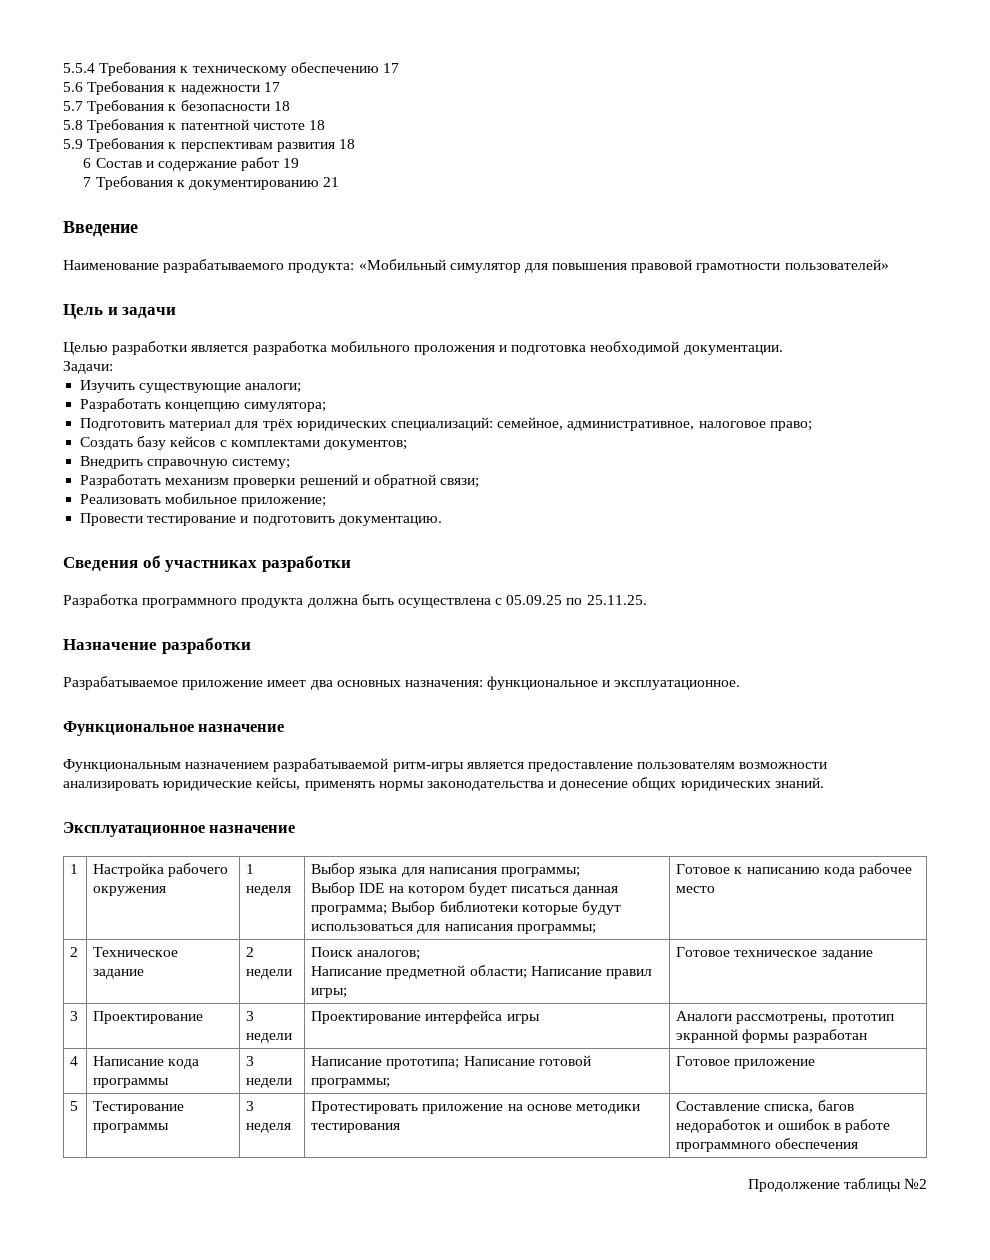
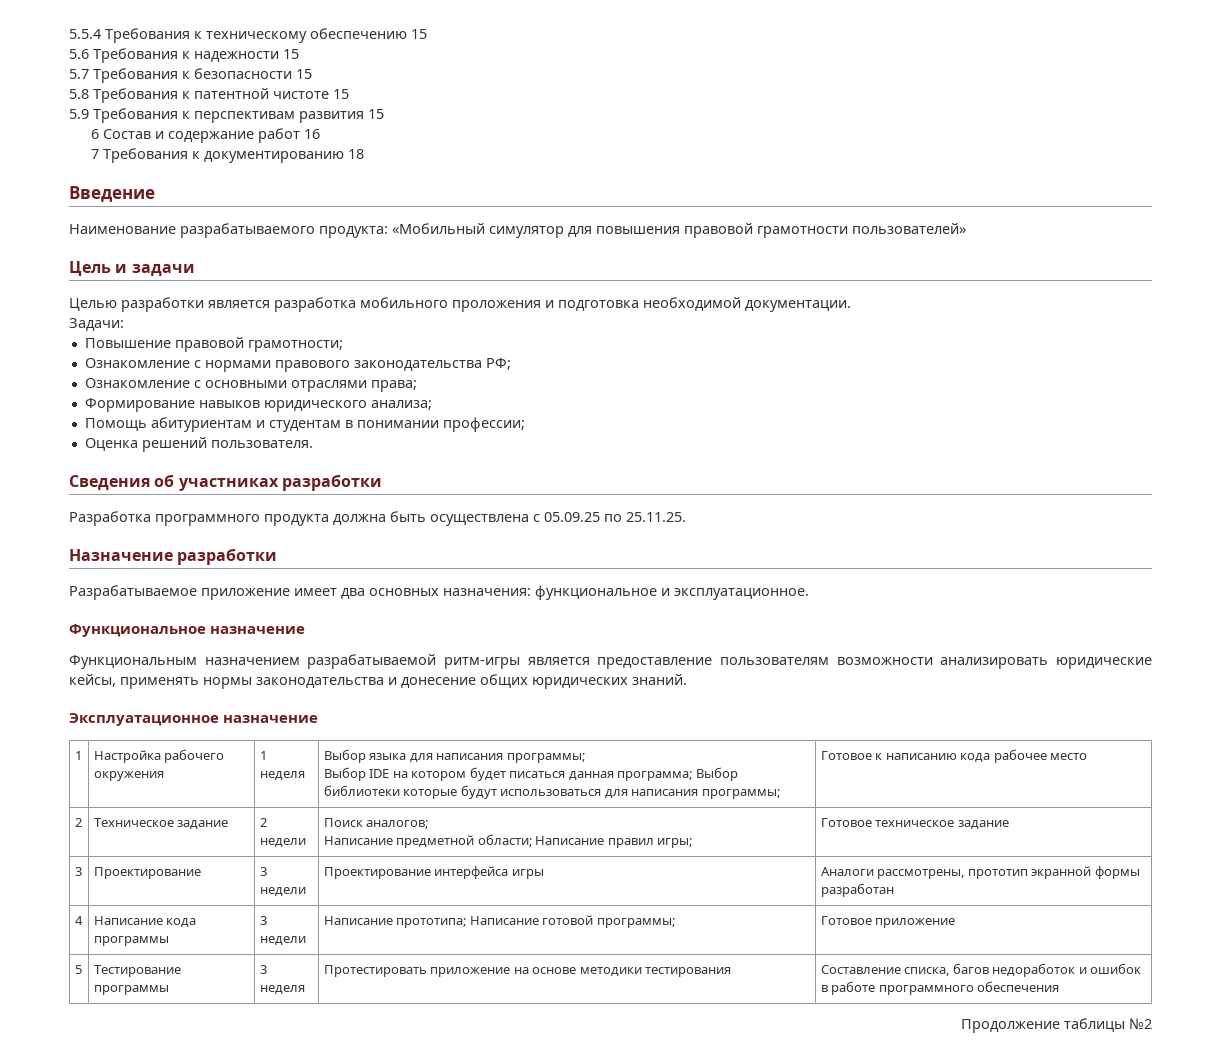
[382,63,399,73] 17 -> [411,29,427,39] 15
[263,82,280,92] 17 -> [283,49,299,59] 15
[273,101,290,111] 18 -> [296,69,312,79] 15
[308,120,325,130] 18 -> [333,89,349,99] 15
[338,139,355,149] 18 -> [368,109,384,119] 15
[283,158,300,168] 19 -> [304,129,321,139] 16
[323,177,340,187] 21 -> [348,149,365,159] 18
[80,380,302,393] [80,398,327,412] [80,417,812,431] [80,436,407,450] [80,456,291,469] [80,474,480,488] [80,493,327,507] [80,513,442,526] Изучить существующие аналоги; // Разработать концепцию симулятора; // Подготовить материал для трёх юридических специализаций: семейное, административное, налоговое право; // Создать базу кейсов с комплектами документов; // Внедрить справочную систему; // Разработать механизм проверки решений и обратной связи; // Реализовать мобильное приложение; // Провести тестирование и подготовить документацию. -> [84,337,343,352] [84,358,511,372] [84,378,417,392] [84,398,432,412] [84,417,525,432] [84,437,313,452] Повышение правовой грамотности; // Ознакомление с нормами правового законодательства РФ; // Ознакомление с основными отраслями права; // Формирование навыков юридического анализа; // Помощь абитуриентам и студентам в понимании профессии; // Оценка решений пользователя.

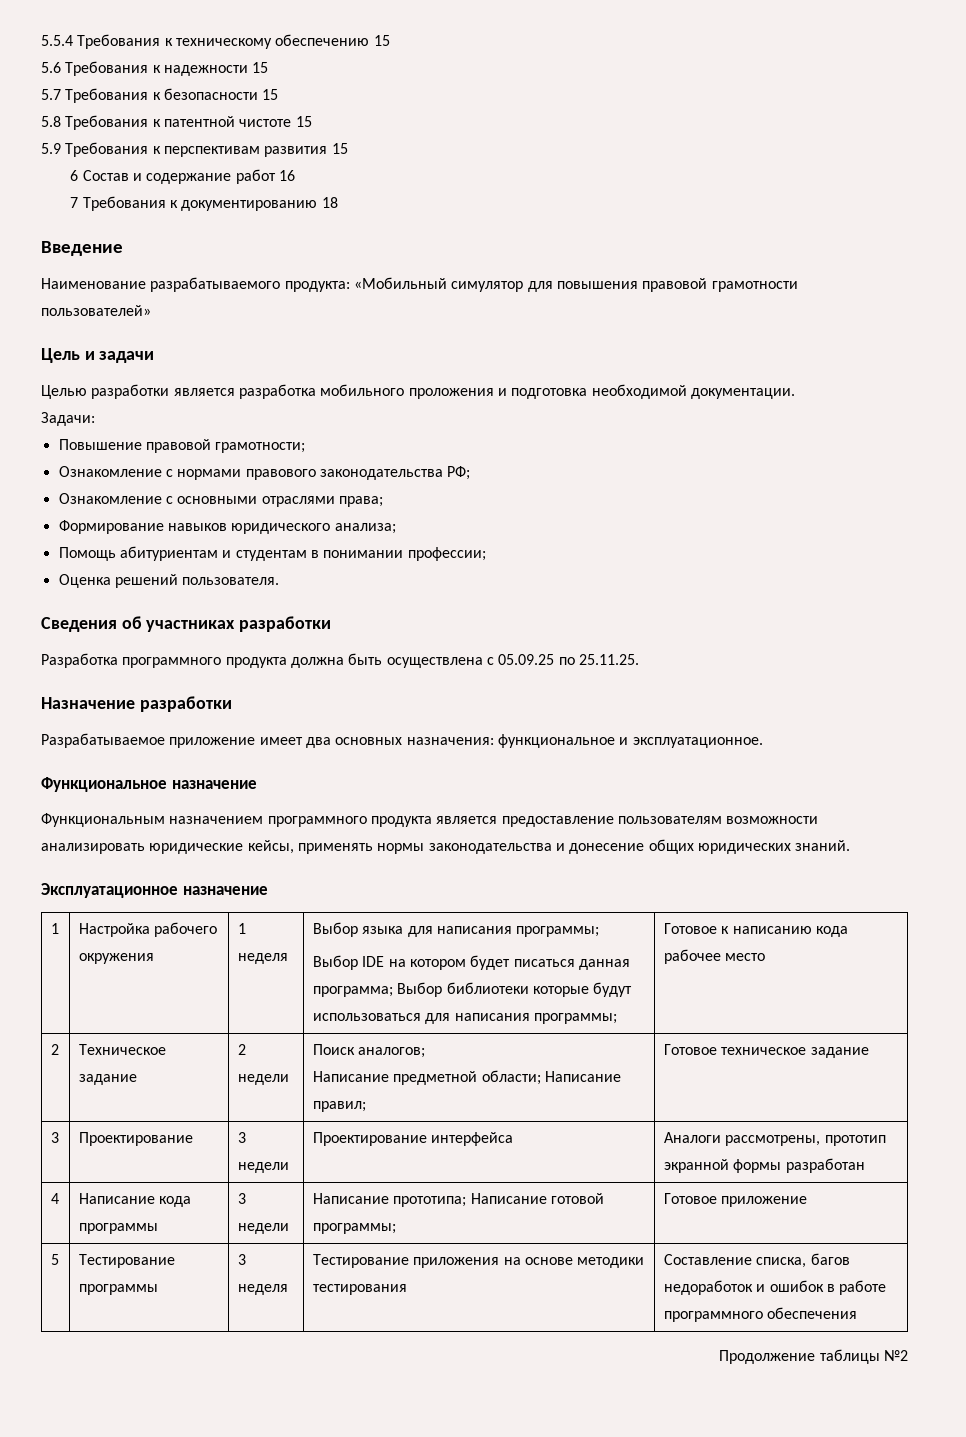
[307,654,520,669] разрабатываемой ритм-игры -> [267,816,432,827] программного продукта
[607,838,693,848] правил игры; -> [312,1101,366,1112] правил;
[511,869,544,879] игры -> (514, 1139) none
[323,965,511,977] Протестировать приложение -> [312,1254,500,1268] Тестирование приложения

